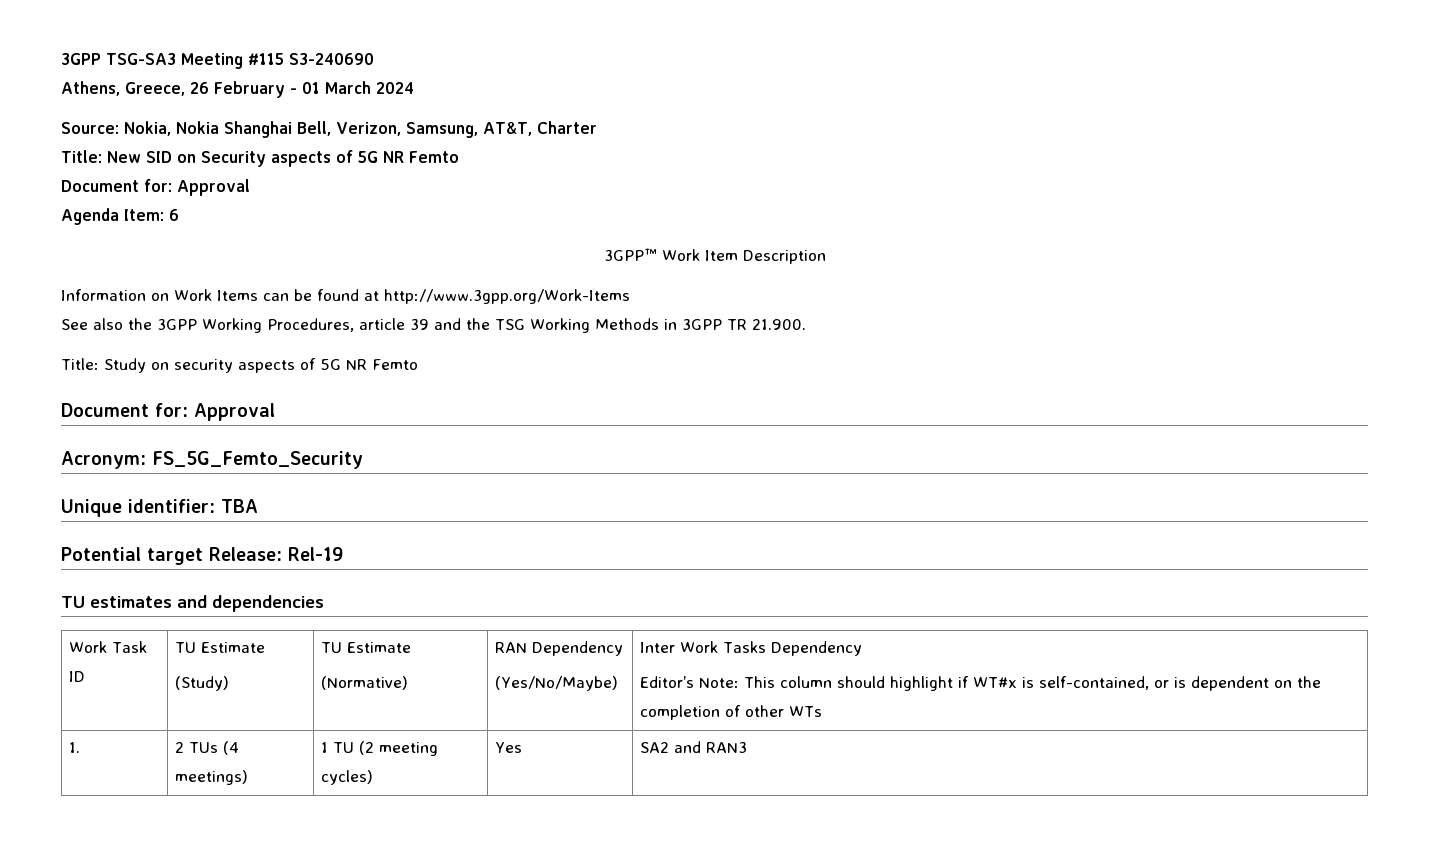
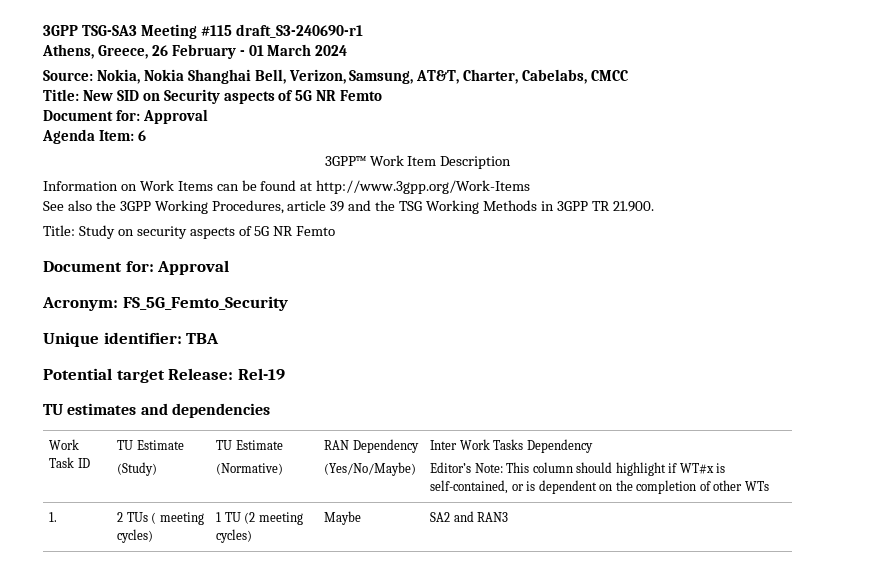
[289,53,374,65] S3-240690 -> [235,24,363,38] draft_S3-240690-r1
[536,121,597,134] Charter -> [463,69,629,84] Charter, Cabelabs, CMCC
[223,741,240,755] [175,770,249,785] (4 meetings) -> [151,512,204,525] [117,529,154,543] ( meeting cycles)
[495,742,523,753] Yes -> [324,511,362,525] Maybe

